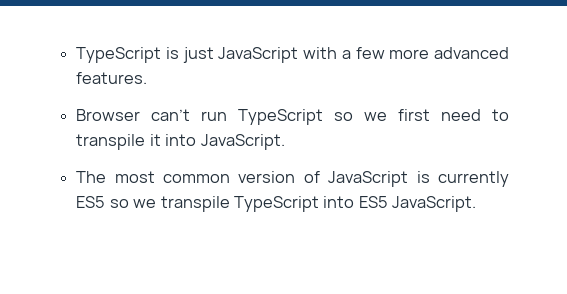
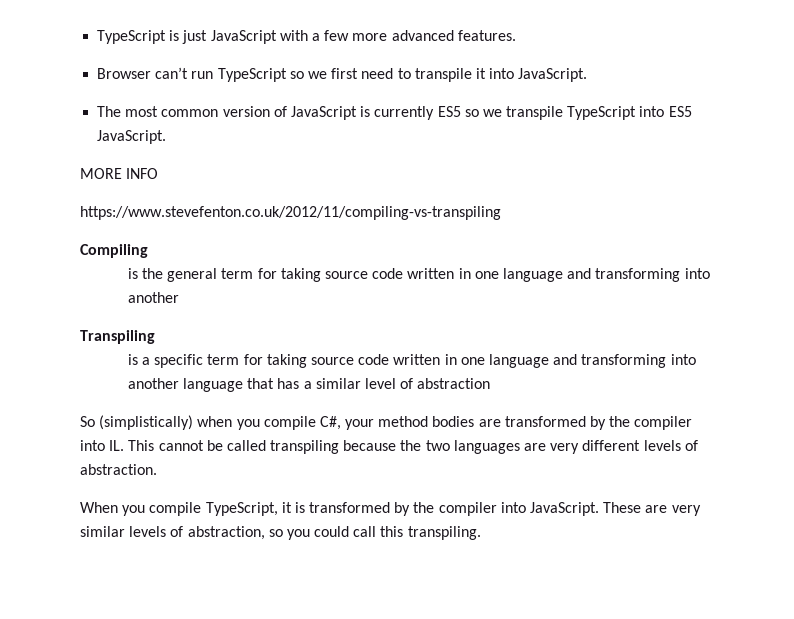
(477, 204) none -> [80,168,159,179] [80,206,501,220] [80,244,148,258] [127,268,710,282] [127,292,179,303] [80,330,155,344] [127,354,696,368] [127,378,491,392] [80,415,693,430] [80,440,698,454] [80,464,157,475] [80,502,701,516] [80,526,481,540] // MORE INFO // https://www.stevefenton.co.uk/2012/11/compiling-vs-transpiling // Compiling // is the general term for taking source code written in one language and transforming into another // Transpiling // is a specific term for taking source code written in one language and transforming into another language that has a similar level of abstraction // So (simplistically) when you compile C#, your method bodies are transformed by the compiler into IL. This cannot be called transpiling because the two languages are very different levels of abstraction. // When you compile TypeScript, it is transformed by the compiler into JavaScript. These are very similar levels of abstraction, so you could call this transpiling.

